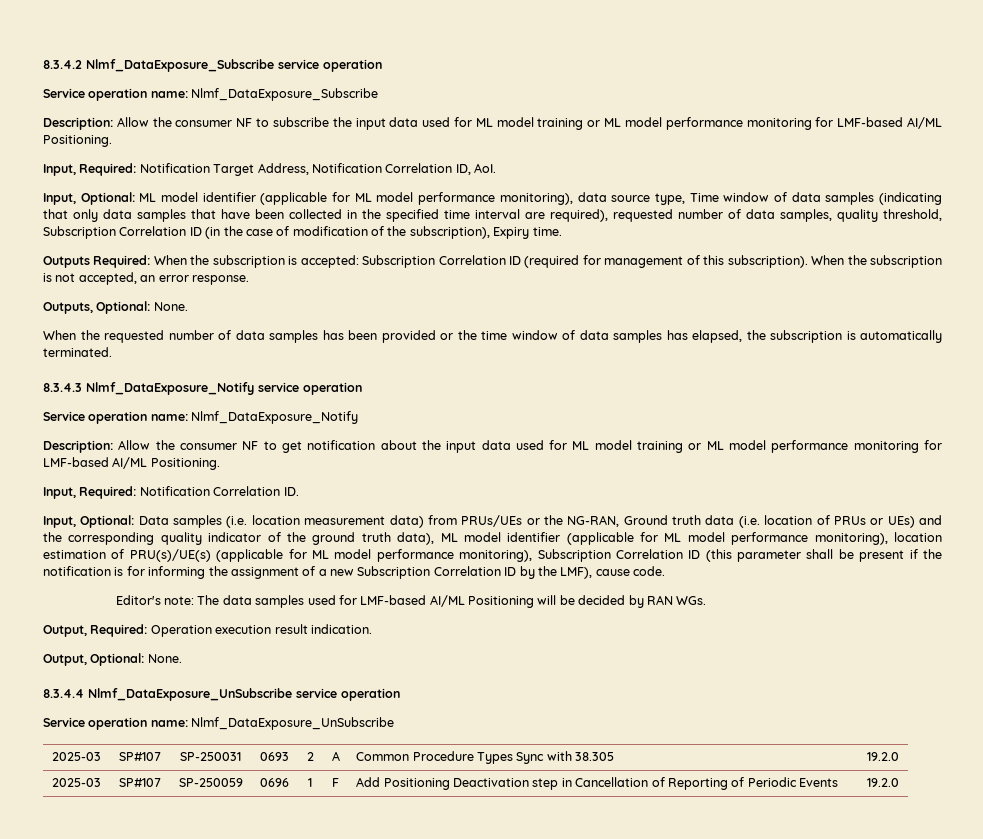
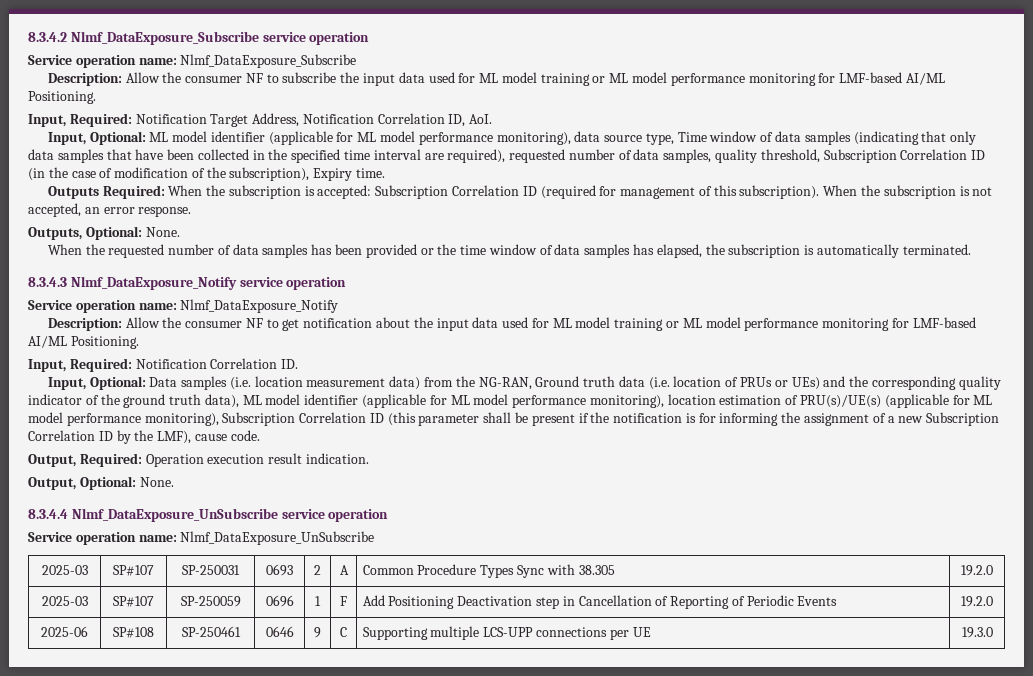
[461,515,540,527] PRUs/UEs or -> (453, 382) none
[115,595,707,608] // Editor's note: The data samples used for LMF-based AI/ML Positioning will be decided by RAN WGs. -> (260, 435) none
(899, 782) none -> [41,626,88,637] [113,627,154,638] [181,626,241,637] [265,626,294,637] [314,627,321,638] [340,627,347,637] [362,626,651,640] [961,627,993,638] // 2025-06 | SP#108 | SP-250461 | 0646 | 9 | C | Supporting multiple LCS-UPP connections per UE | 19.3.0

